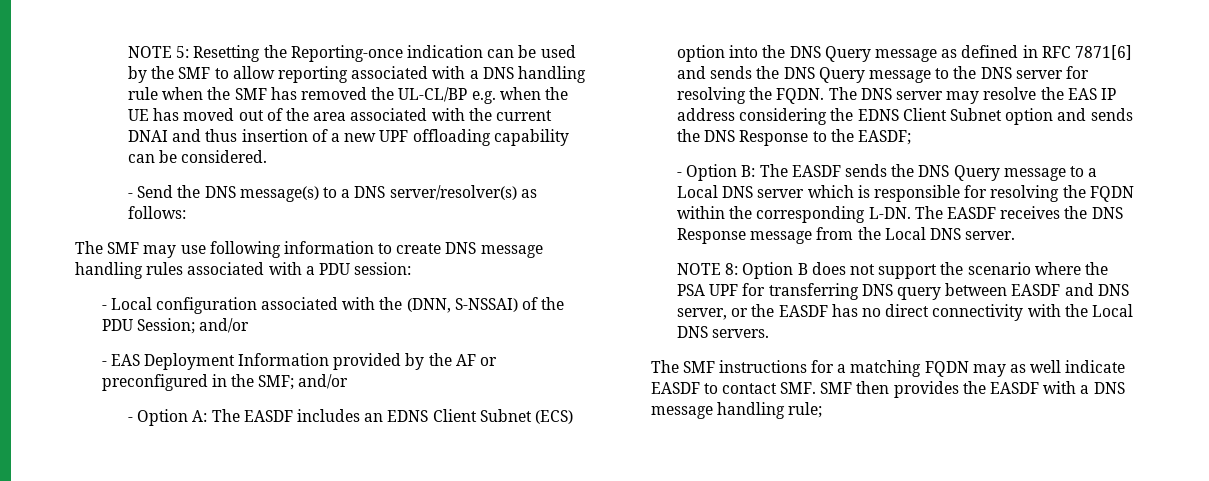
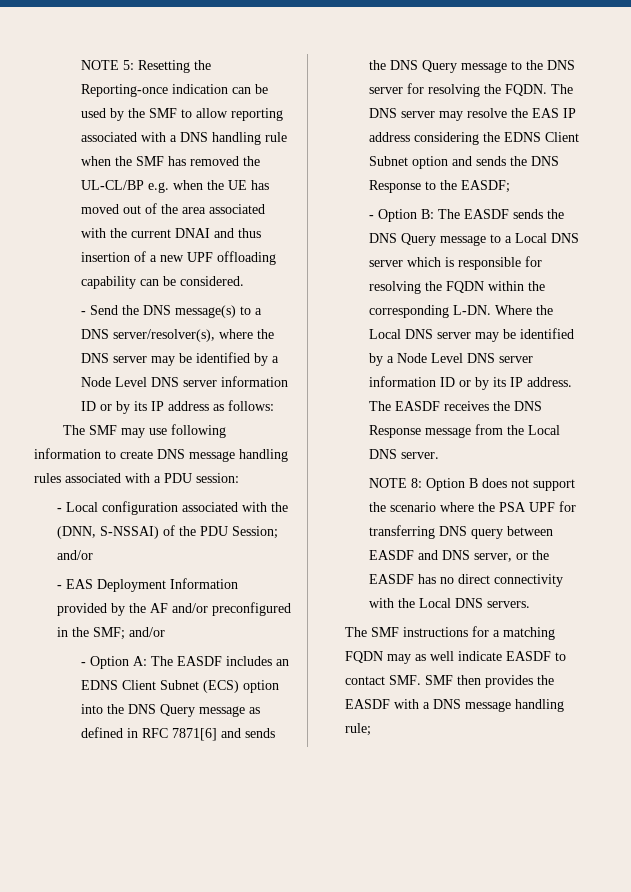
[389,185,517,200] server/resolver(s) -> [112,329,274,342] [80,352,279,366] [80,376,288,387] [80,401,209,414] server/resolver(s), where the DNS server may be identified by a Node Level DNS server information ID or by its IP address
[480,357,498,366] or -> [172,603,209,613] and/or
(911, 213) none -> [494,305,553,315] [368,328,574,342] [368,353,533,366] [368,376,572,390] Where the Local DNS server may be identified by a Node Level DNS server information ID or by its IP address.

